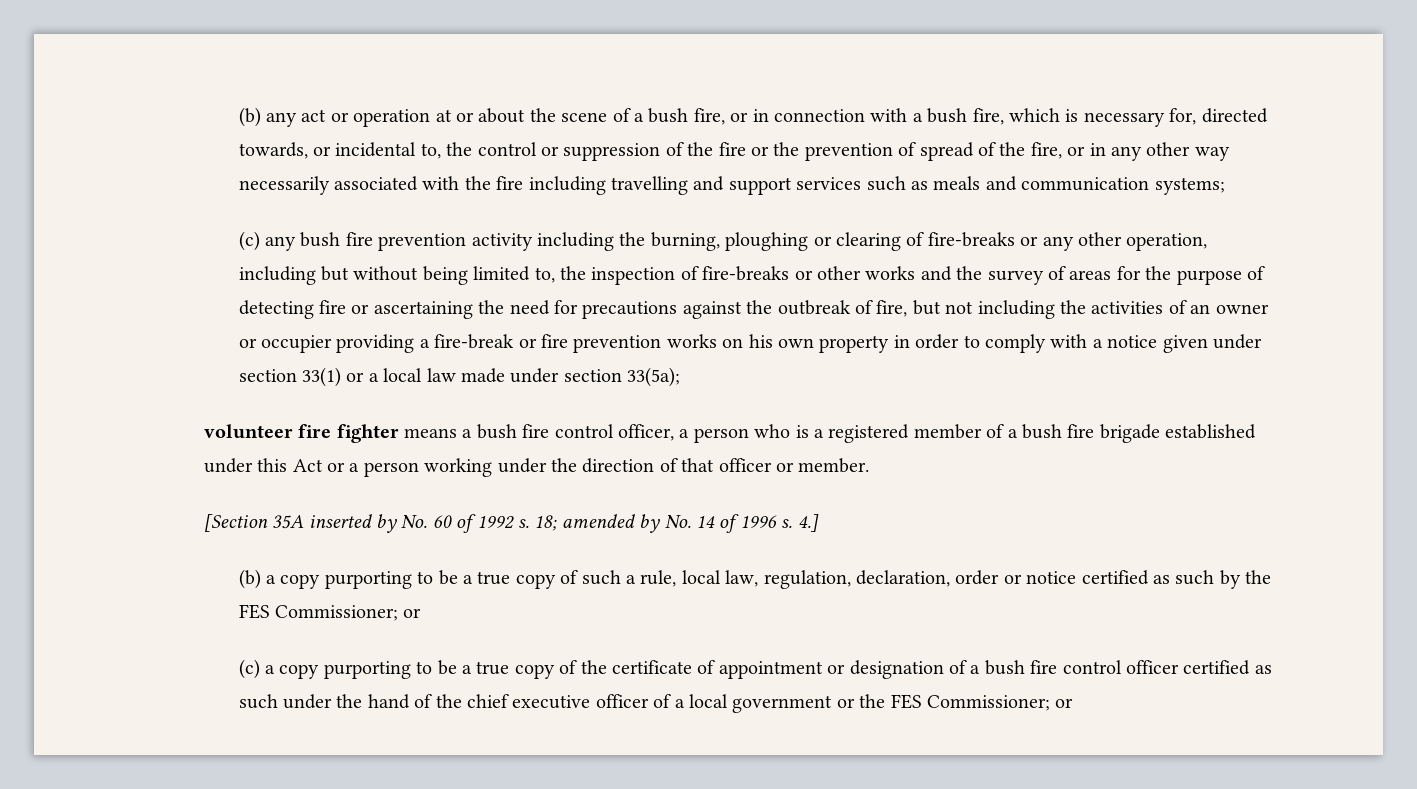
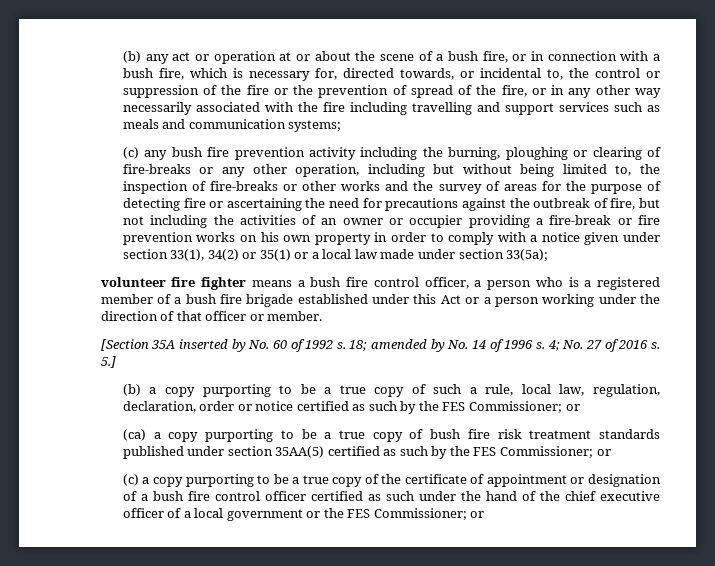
[302,367,342,387] 33(1) -> [170,249,291,261] 33(1), 34(2) or 35(1)
[797,514,819,532] 4.] -> [547,339,660,352] [100,356,116,368] 4; No. 27 of 2016 s. 5.]
(422, 613) none -> [122,429,660,442] [122,446,611,459] // (ca) a copy purporting to be a true copy of bush fire risk treatment standards published under section 35AA(5) certified as such by the FES Commissioner; or

